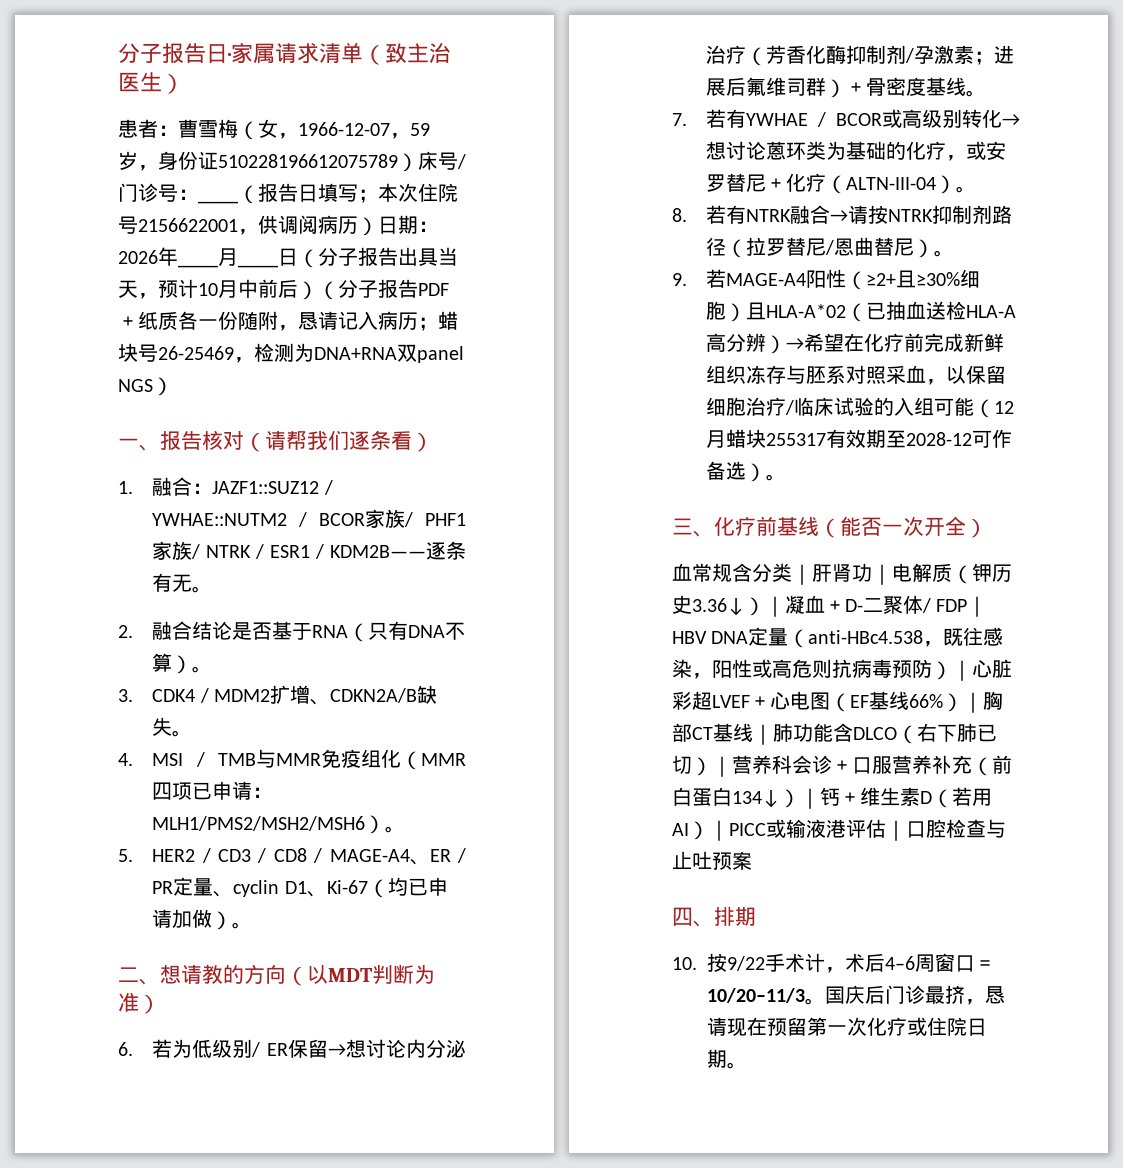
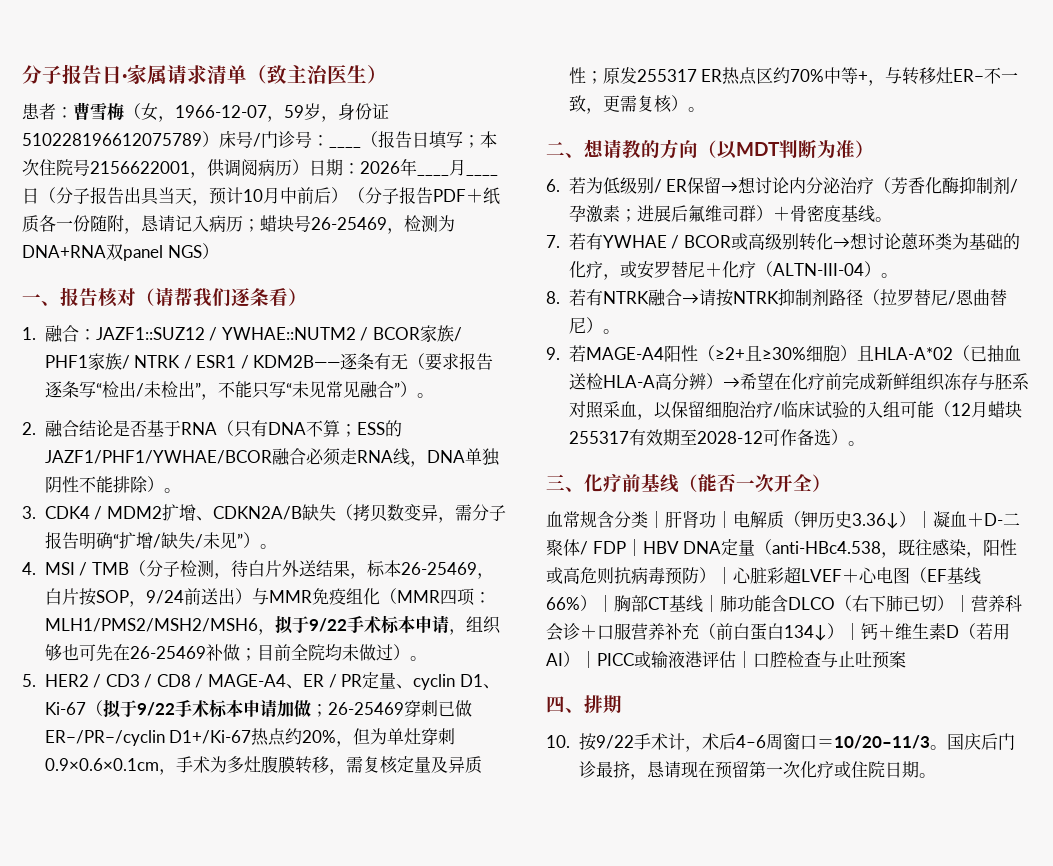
(193, 583) none -> [408,353,494,371] [44,381,417,400] （要求报告逐条写“检出/未检出”，不能只写“未见常见融合”）
(173, 662) none -> [339,420,402,437] [44,448,500,467] [44,476,148,493] ；ESS的JAZF1/PHF1/YWHAE/BCOR融合必须走RNA线，DNA单独阴性不能排除
(173, 726) none -> [335,504,506,523] [44,532,260,550] （拷贝数变异，需分子报告明确“扩增/缺失/未见”）
(256, 759) none -> [128,560,494,579] [44,588,252,607] （分子检测，待白片外送结果，标本26-25469，白片按SOP，9/24前送出）
[192,781,273,800] [152,816,366,831] 已申请：MLH1/PMS2/MSH2/MSH6 -> [473,592,491,603] [44,615,501,635] [44,644,393,661] ：MLH1/PMS2/MSH2/MSH6，拟于9/22手术标本申请，组织够也可先在26-25469补做；目前全院均未做过
[387,877,448,896] [152,909,213,929] 均已申请加做 -> [102,699,472,718] [44,728,456,747] [44,756,482,775] [568,67,1019,86] [568,95,672,114] 拟于9/22手术标本申请加做；26-25469穿刺已做ER−/PR−/cyclin D1+/Ki-67热点约20%，但为单灶穿刺0.9×0.6×0.1cm，手术为多灶腹膜转移，需复核定量及异质性；原发255317 ER热点区约70%中等+，与转移灶ER−不一致，更需复核

